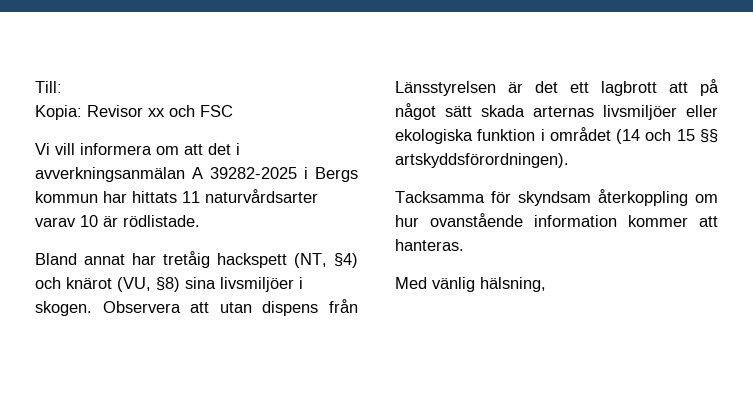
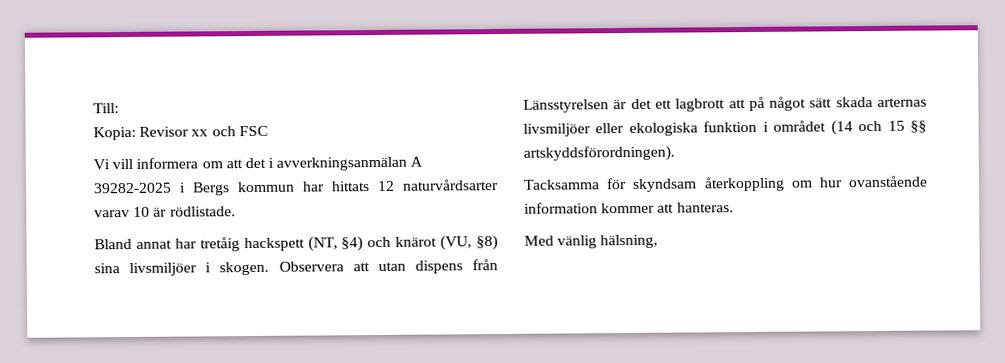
[182,191,200,203] 11 -> [377,180,395,191] 12

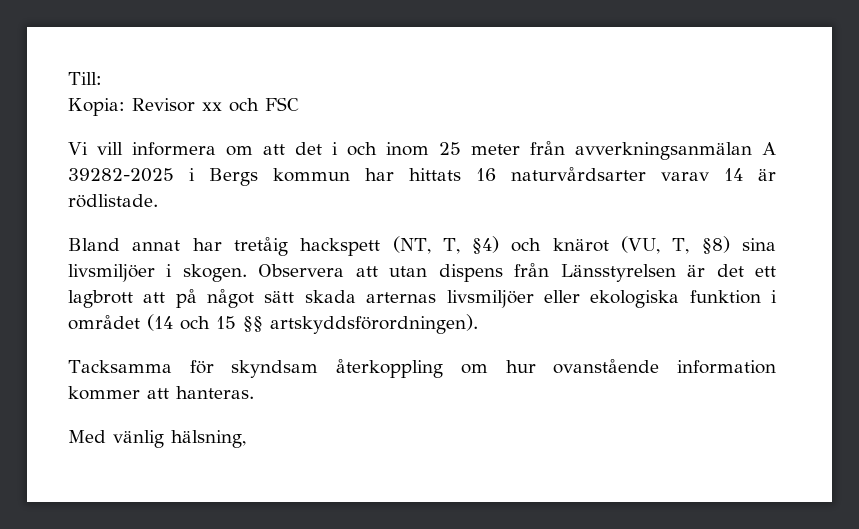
(275, 162) none -> [346,141,565,156] och inom 25 meter från
[377,180,395,191] 12 -> [476,168,496,181] 16
[133,206,151,217] 10 -> [724,168,743,181] 14
(338, 244) none -> [442,238,460,254] T,
(473, 243) none -> [672,238,690,254] T,

